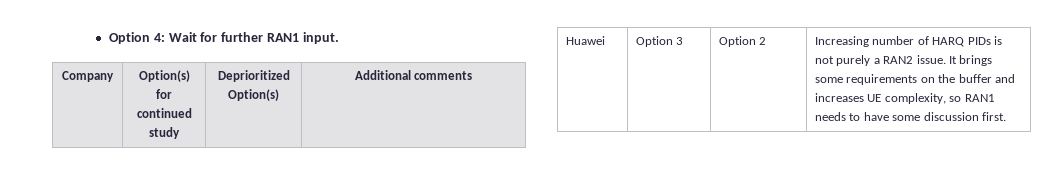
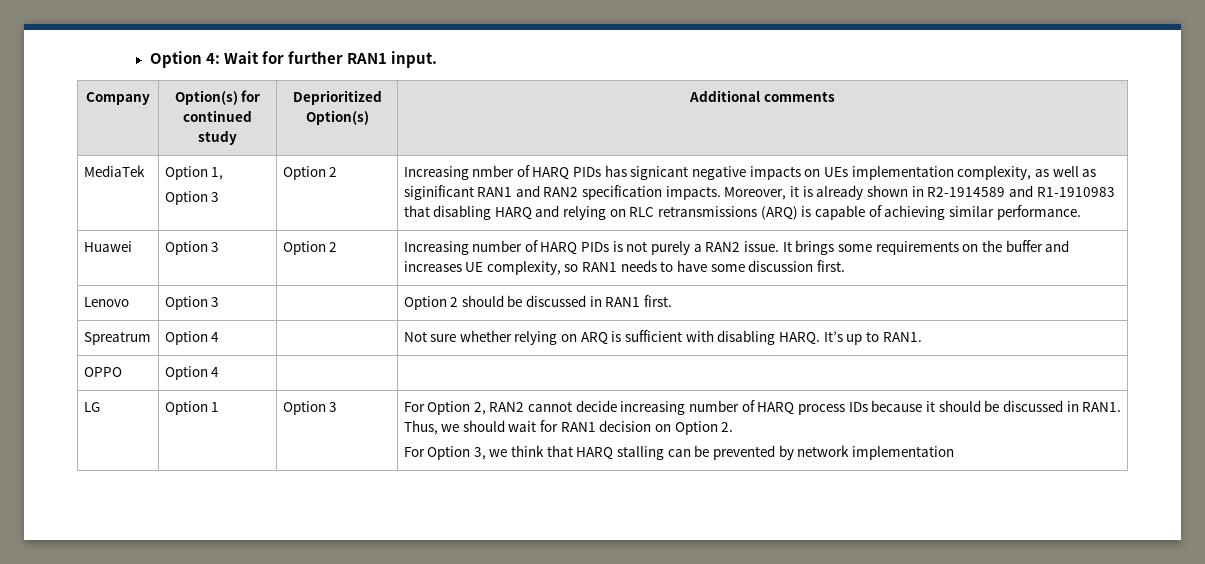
(473, 75) none -> [83,165,145,177] [164,166,224,180] [164,191,220,205] [282,166,338,180] [403,165,1097,180] [403,185,1115,200] [403,205,1081,220] // MediaTek | Option 1, // Option 3 | Option 2 | Increasing nmber of HARQ PIDs has signicant negative impacts on UEs implementation complexity, as well as siginificant RAN1 and RAN2 specification impacts. Moreover, it is already shown in R2-1914589 and R1-1910983 that disabling HARQ and relying on RLC retransmissions (ARQ) is capable of achieving similar performance.
(1006, 116) none -> [83,297,129,307] [164,296,220,310] [403,295,673,310] [83,331,151,345] [164,331,220,345] [403,330,922,345] [83,367,122,377] [164,366,220,380] [83,402,100,412] [164,401,220,415] [282,401,338,415] [403,400,1122,415] [403,420,734,435] [403,445,954,460] // Lenovo | Option 3 | | Option 2 should be discussed in RAN1 first. // Spreatrum | Option 4 | | Not sure whether relying on ARQ is sufficient with disabling HARQ. It’s up to RAN1. // OPPO | Option 4 | | // LG | Option 1 | Option 3 | For Option 2, RAN2 cannot decide increasing number of HARQ process IDs because it should be discussed in RAN1. Thus, we should wait for RAN1 decision on Option 2. // For Option 3, we think that HARQ stalling can be prevented by network implementation

